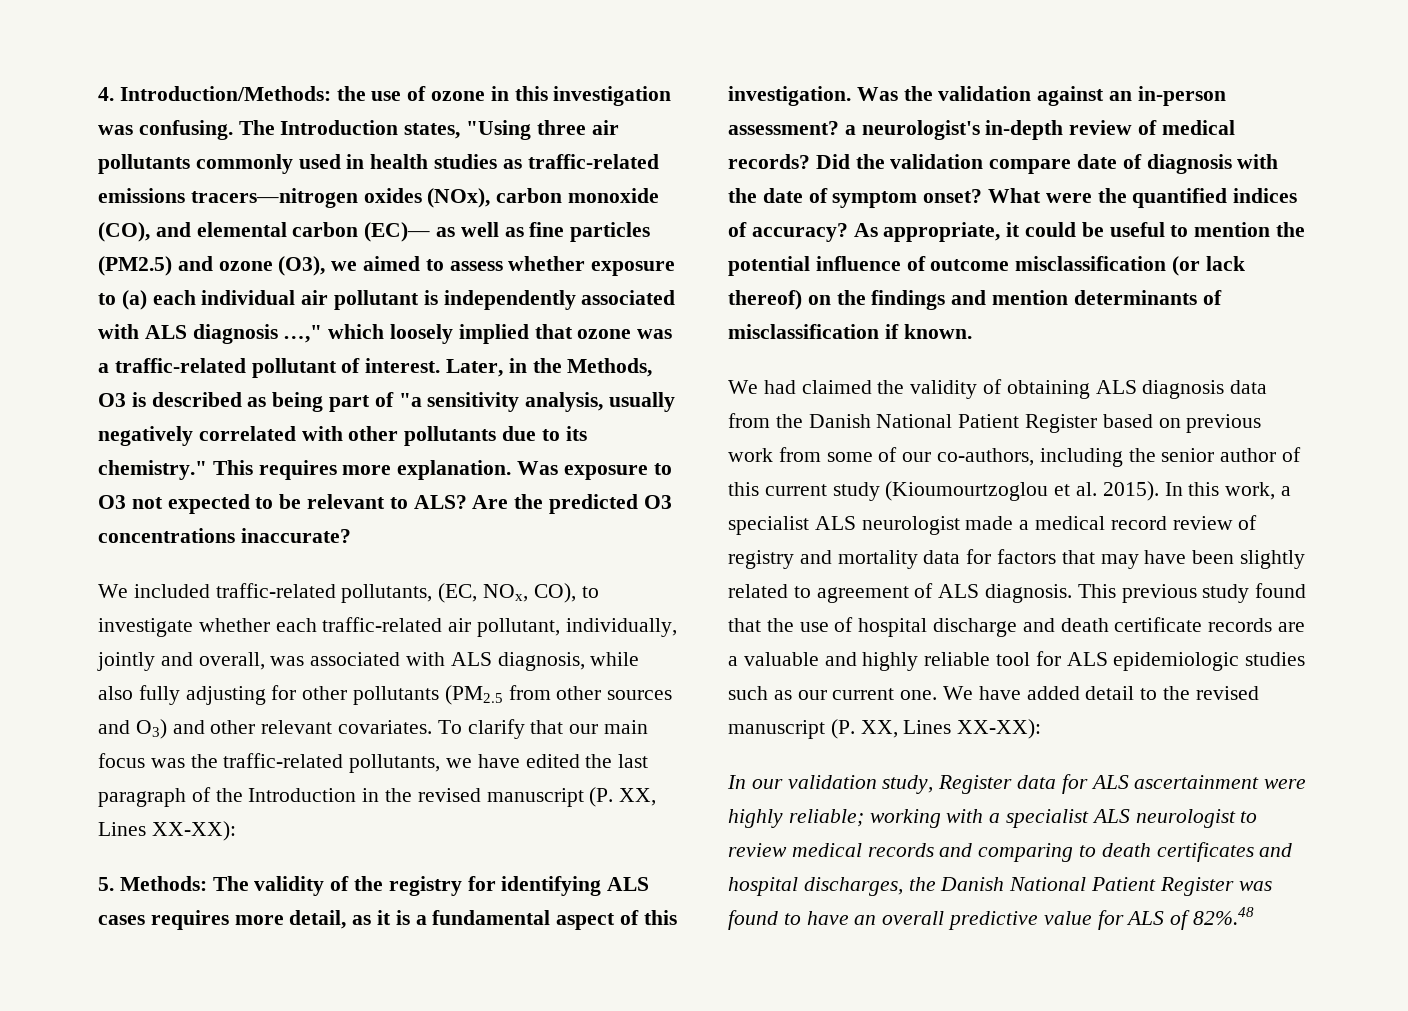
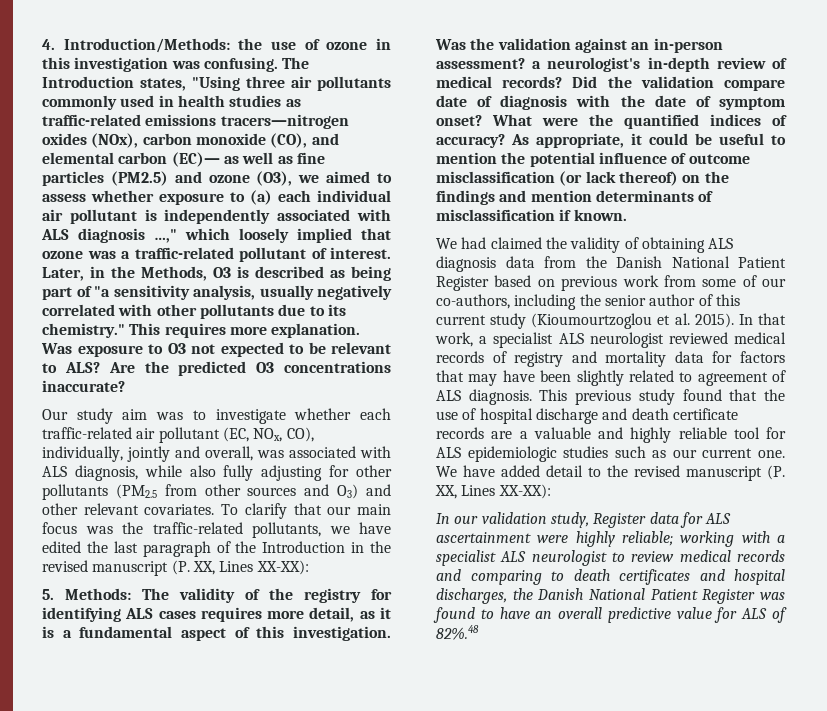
[98,583,576,603] We included traffic-related pollutants, (EC, NOx, CO), -> [42,408,184,424] Our study aim was
[477,618,561,637] pollutant, -> [158,427,314,443] pollutant (EC, NOx, CO),
[1188,482,1220,496] this -> [758,313,786,325] that
[965,516,1233,530] made a medical record review -> [668,332,786,344] [436,351,484,363] reviewed medical records

